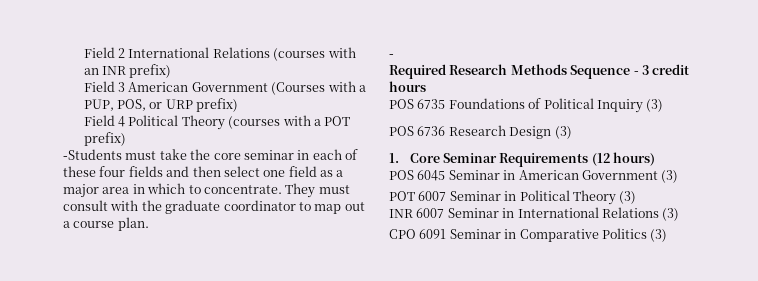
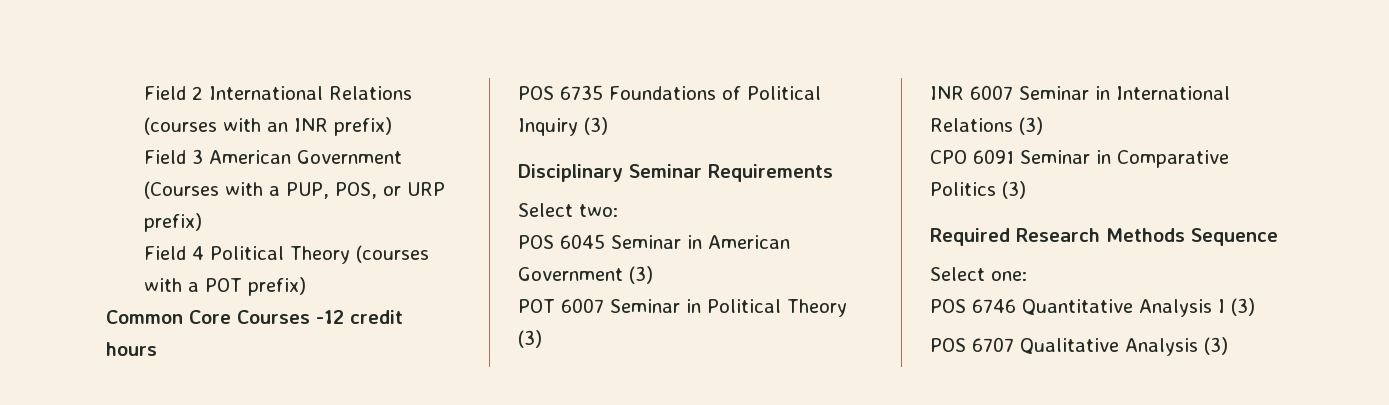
[63,149,358,160] [63,166,344,177] [63,183,350,198] [63,200,365,214] [63,217,149,231] [389,54,394,58] [389,64,649,79] -Students must take the core seminar in each of these four fields and then select one field as a major area in which to concentrate. They must consult with the graduate coordinator to map out a course plan. // - // Required Research Methods Sequence - 3 -> [106,310,344,324] Common Core Courses -12
[389,125,572,139] [389,153,440,163] POS 6736 Research Design (3) // 1. Core -> [518,164,623,182] Disciplinary
[591,152,656,166] (12 hours) -> [518,203,618,217] // Select two:
(668, 235) none -> [930,228,1278,246] [930,267,1027,281] [930,298,1255,317] [930,337,1228,356] // Required Research Methods Sequence // Select one: // POS 6746 Quantitative Analysis I (3) // POS 6707 Qualitative Analysis (3)

